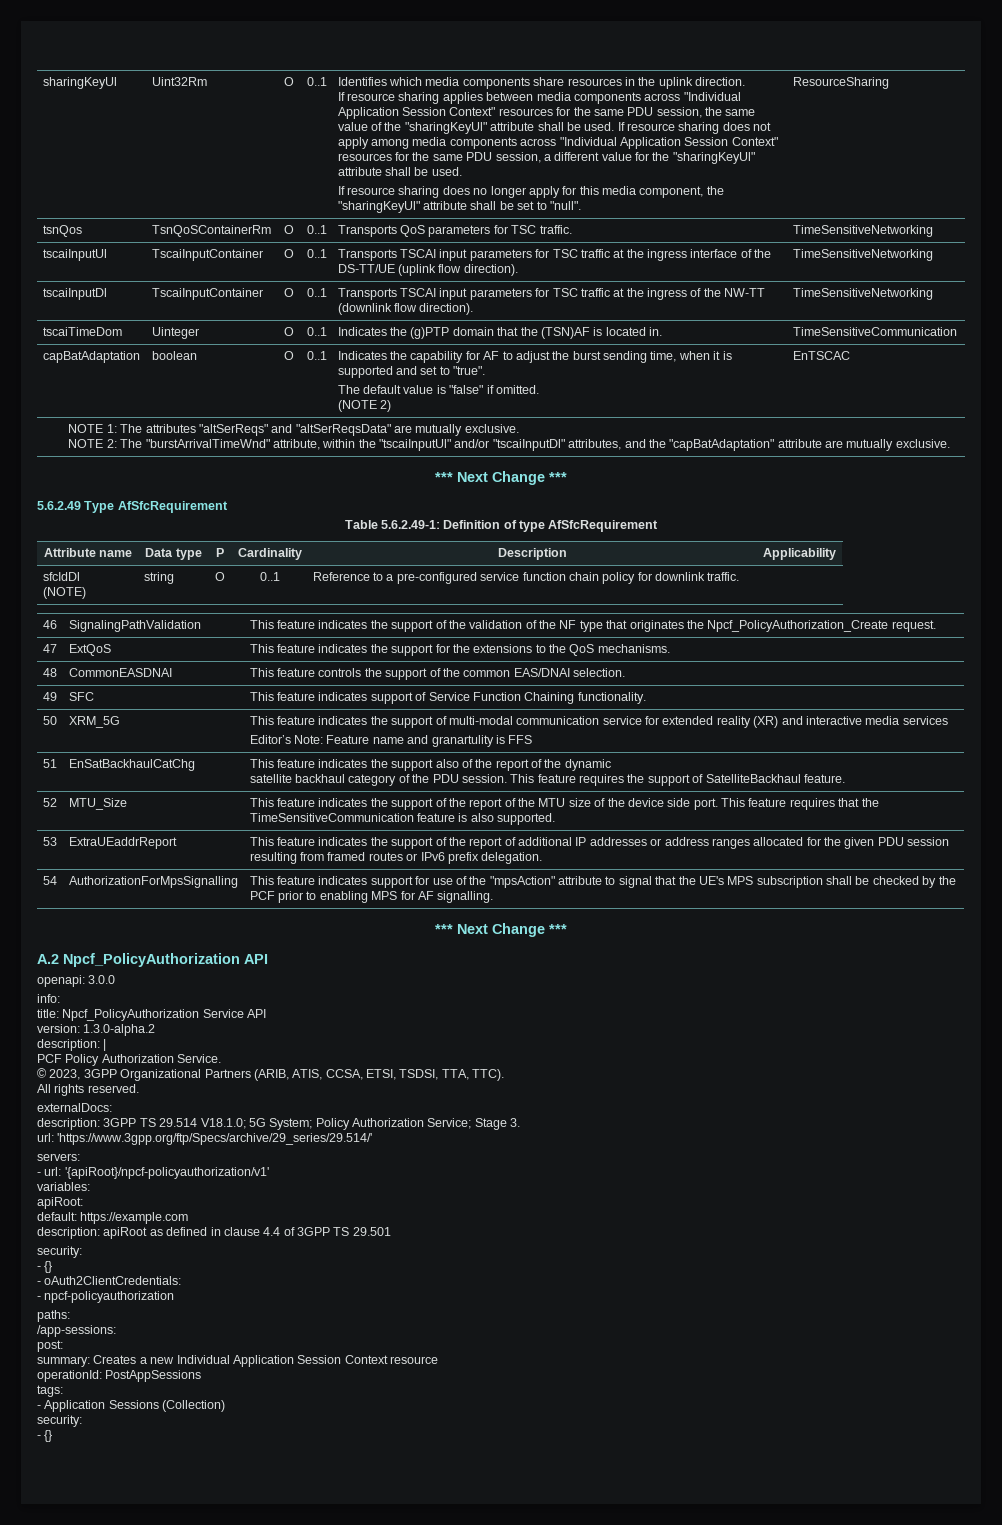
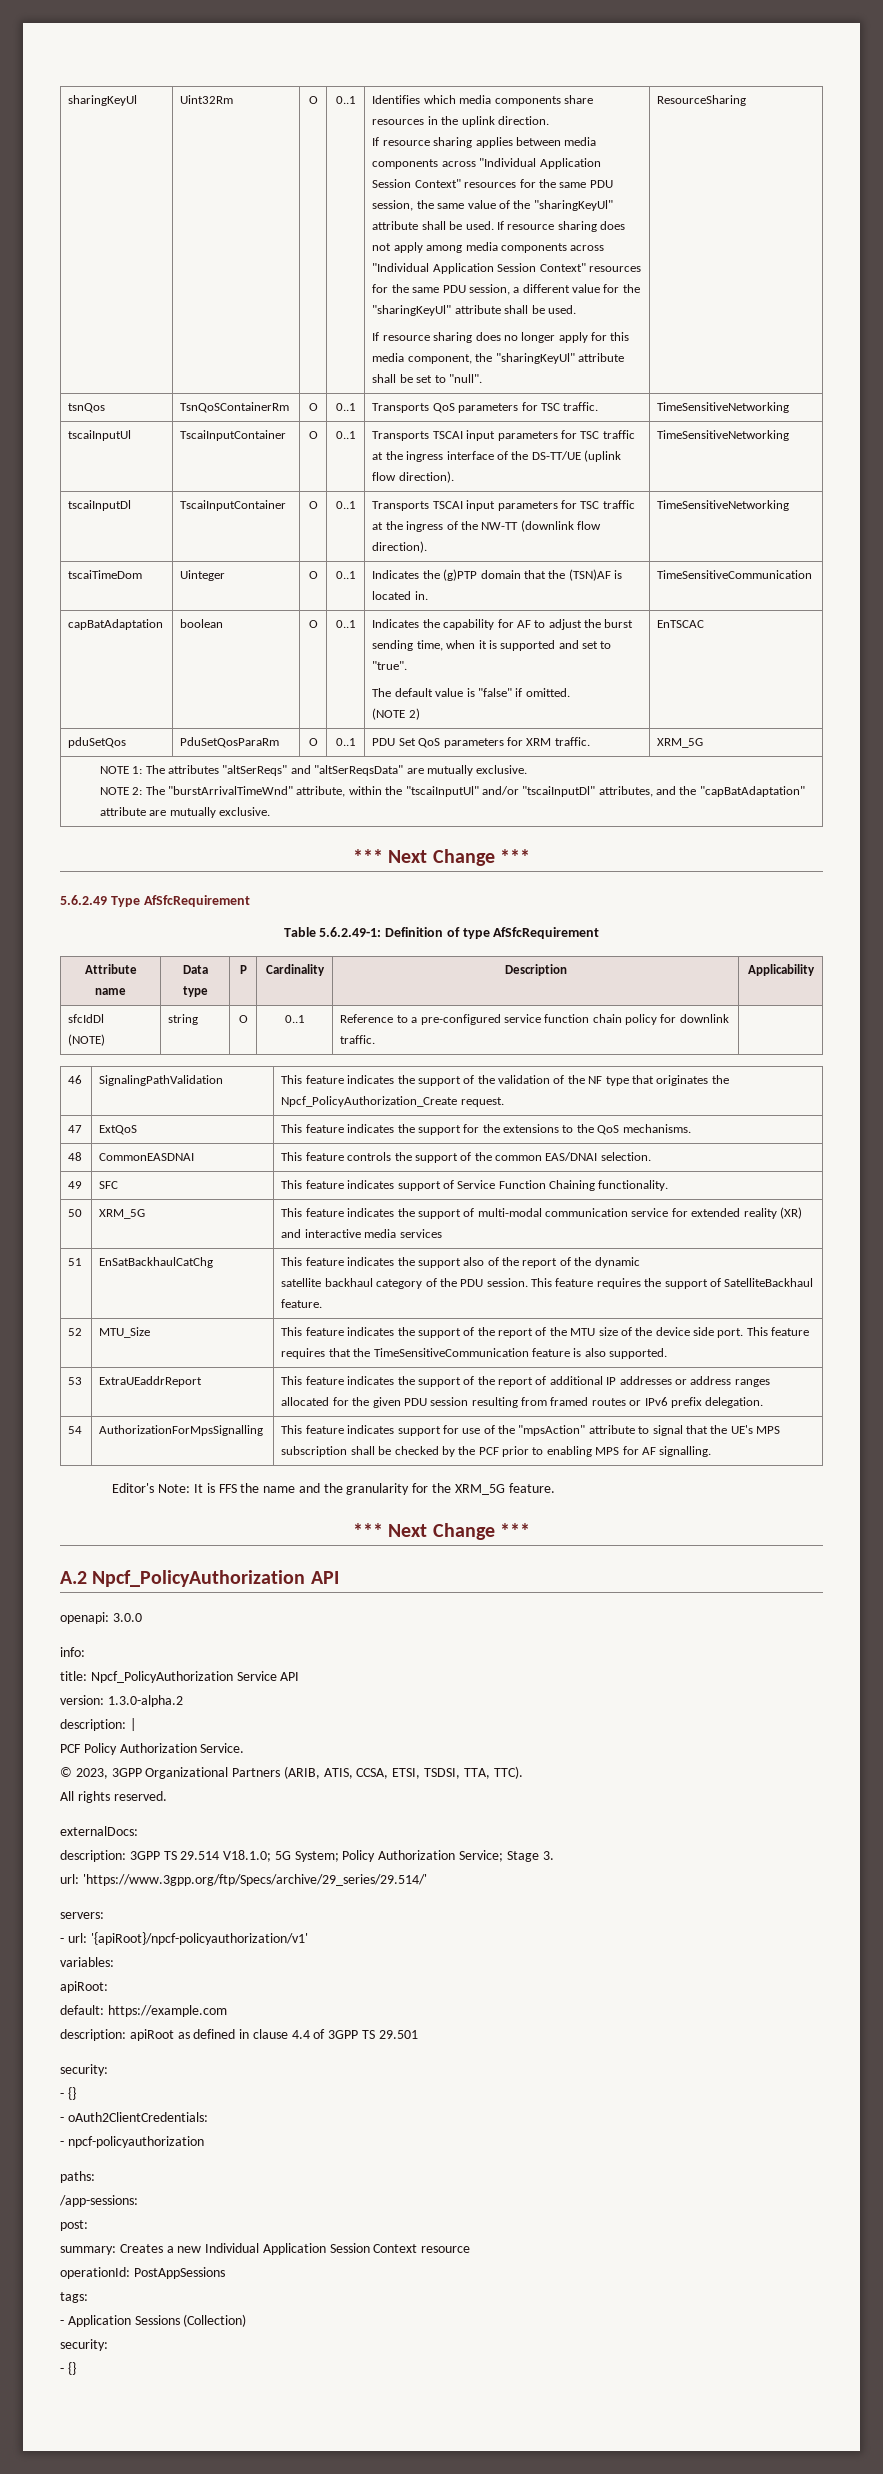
(850, 355) none -> [68,737,127,748] [180,737,280,748] [308,738,318,746] [335,738,356,746] [372,737,590,748] [657,738,704,748] // pduSetQos | PduSetQosParaRm | O | 0..1 | PDU Set QoS parameters for XRM traffic. | XRM_5G
[249,735,533,747] // Editor’s Note: Feature name and granartulity is FFS -> (442, 1233) none
(494, 897) none -> [112,1483,555,1495] // Editor's Note: It is FFS the name and the granularity for the XRM_5G feature.

